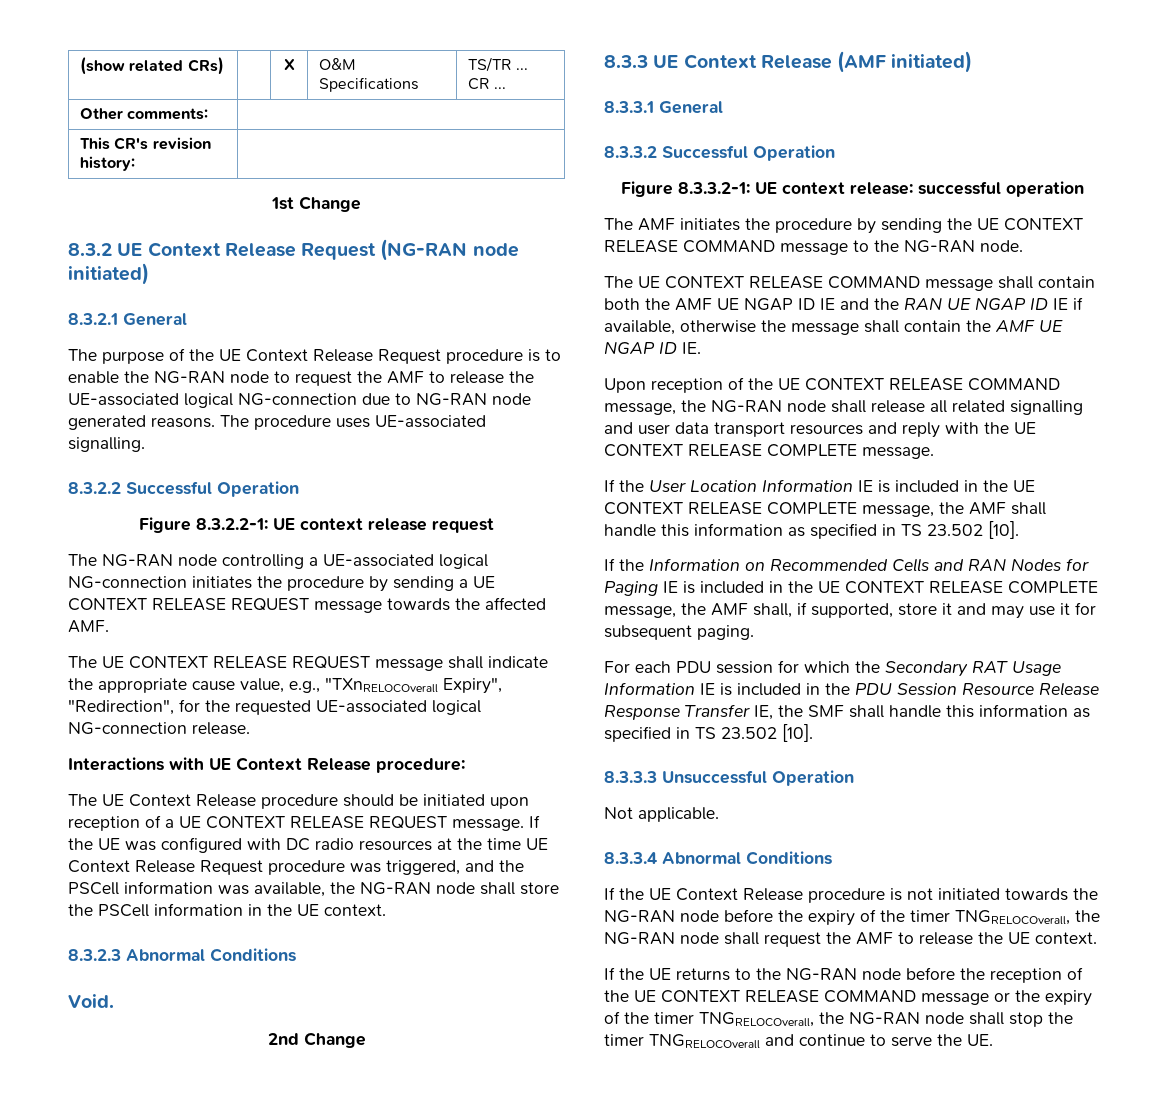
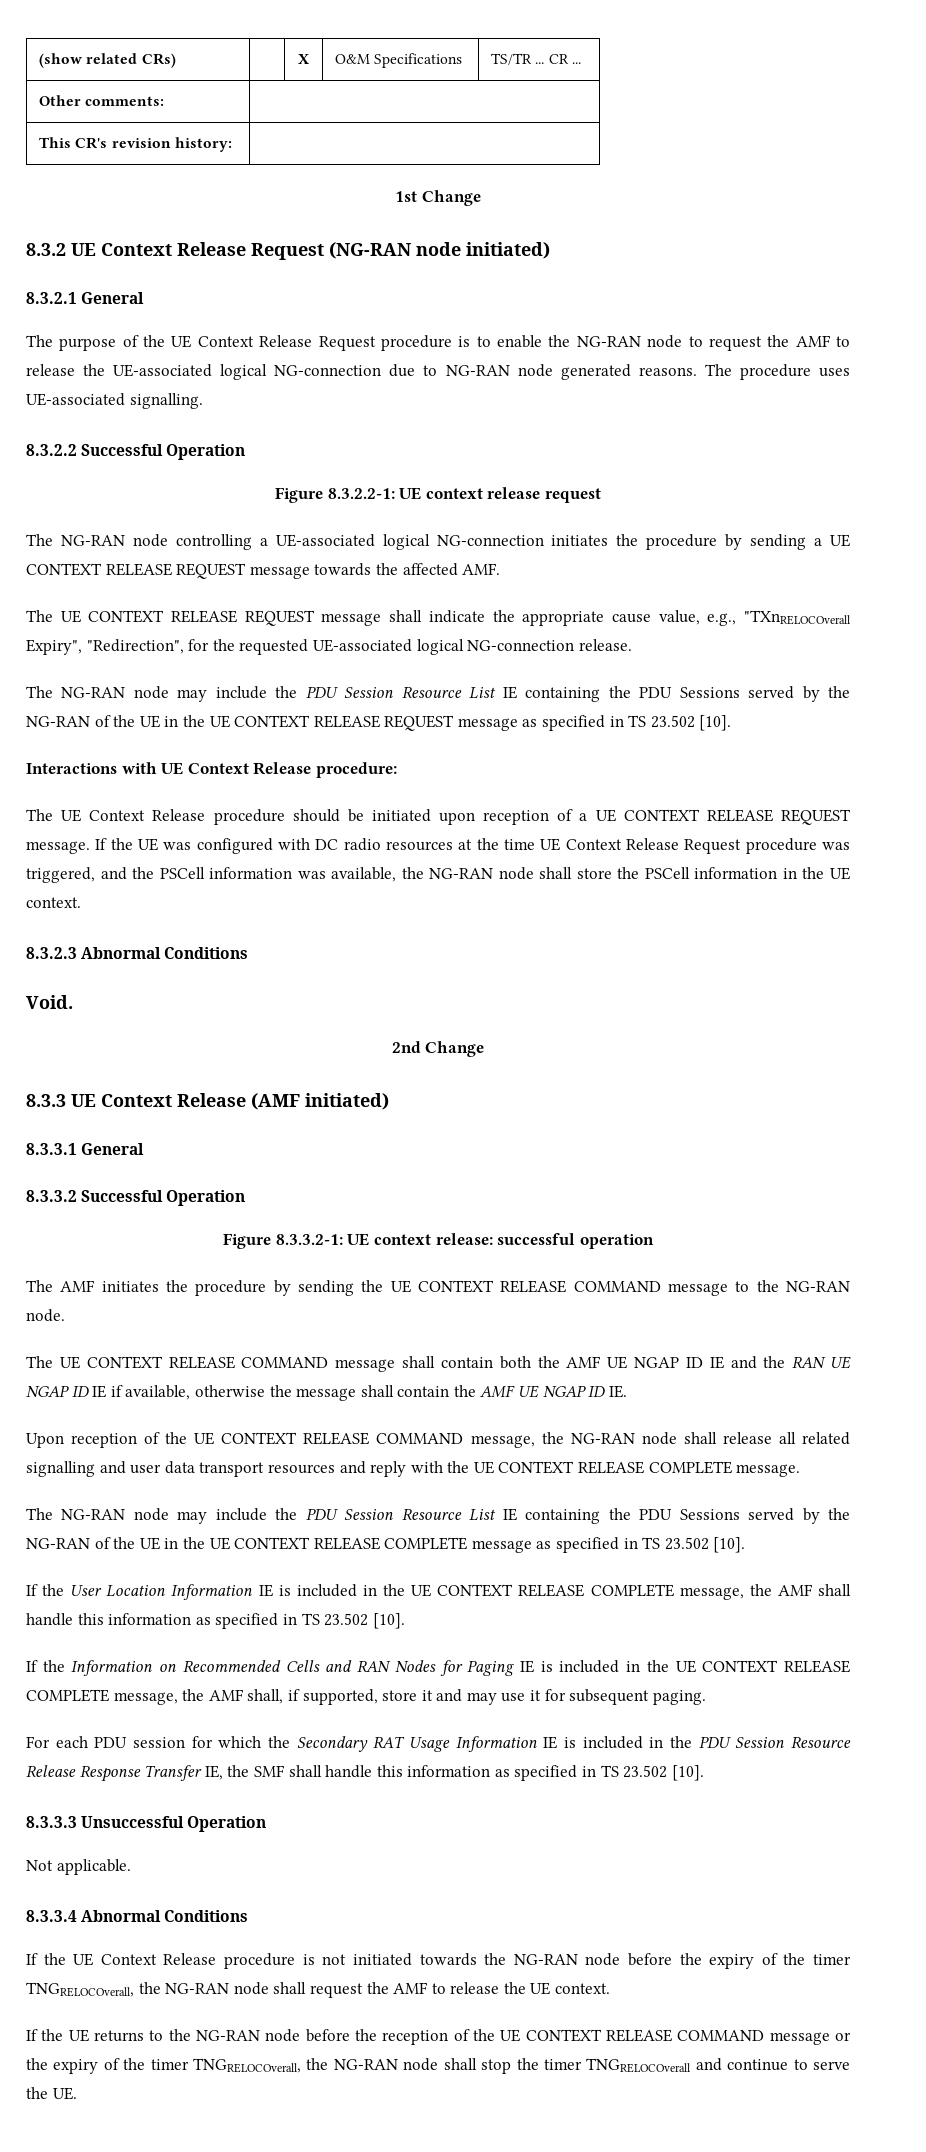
(250, 728) none -> [26,686,850,702] [26,715,732,731] // The NG-RAN node may include the PDU Session Resource List IE containing the PDU Sessions served by the NG-RAN of the UE in the UE CONTEXT RELEASE REQUEST message as specified in TS 23.502 [10].
(934, 453) none -> [26,1508,850,1524] [26,1537,746,1553] // The NG-RAN node may include the PDU Session Resource List IE containing the PDU Sessions served by the NG-RAN of the UE in the UE CONTEXT RELEASE COMPLETE message as specified in TS 23.502 [10].

